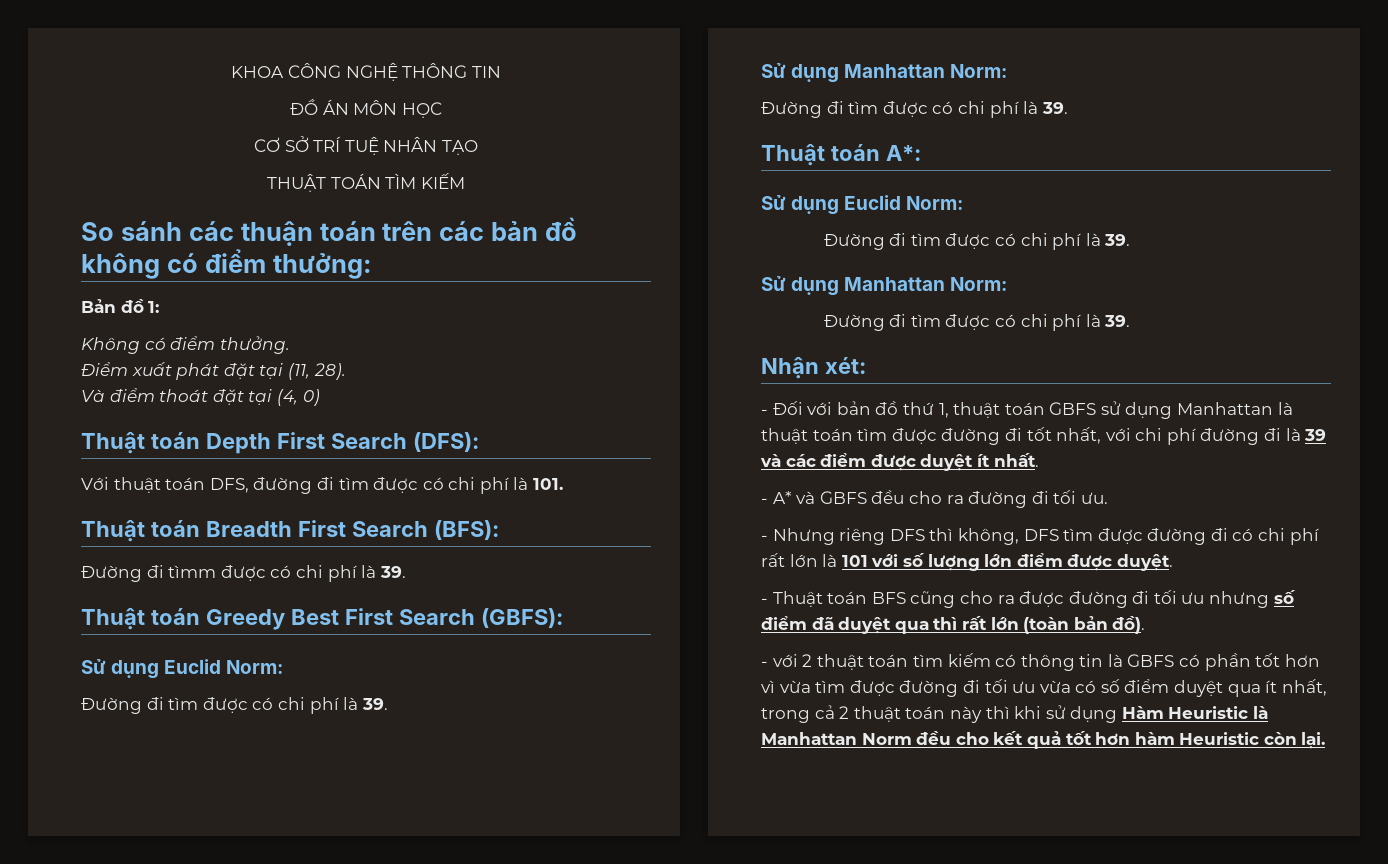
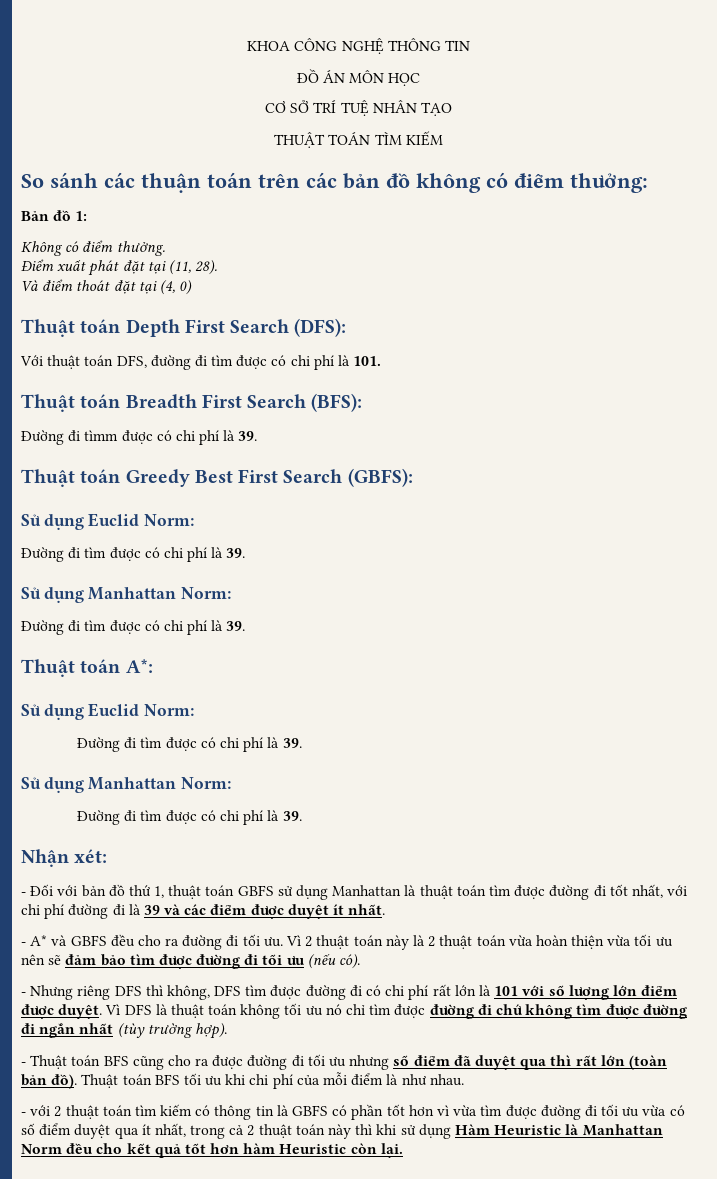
(1108, 498) none -> [286,934,673,950] [21,954,361,969] Vì 2 thuật toán này là 2 thuật toán vừa hoàn thiện vừa tối ưu nên sẽ đảm bảo tìm được đường đi tối ưu (nếu có).
(1173, 562) none -> [105,1003,687,1019] [21,1022,227,1039] Vì DFS là thuật toán không tối ưu nó chỉ tìm được đường đi chứ không tìm được đường đi ngắn nhất (tùy trường hợp).
(1146, 625) none -> [81,1072,464,1089] Thuật toán BFS tối ưu khi chi phí của mỗi điểm là như nhau.

